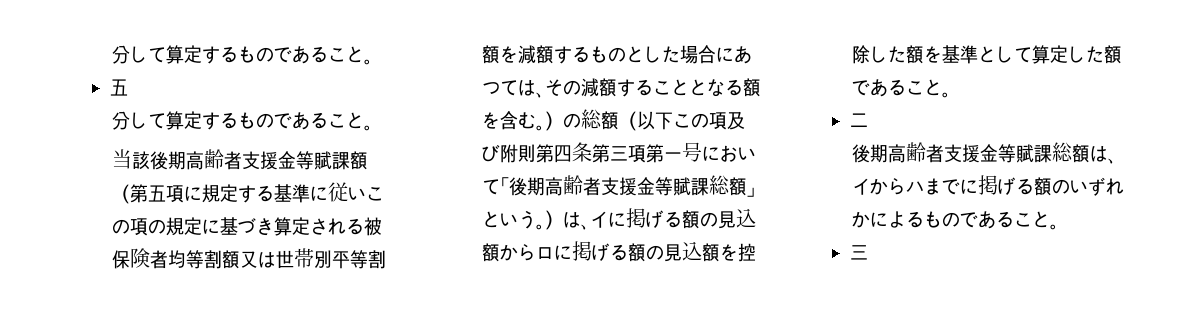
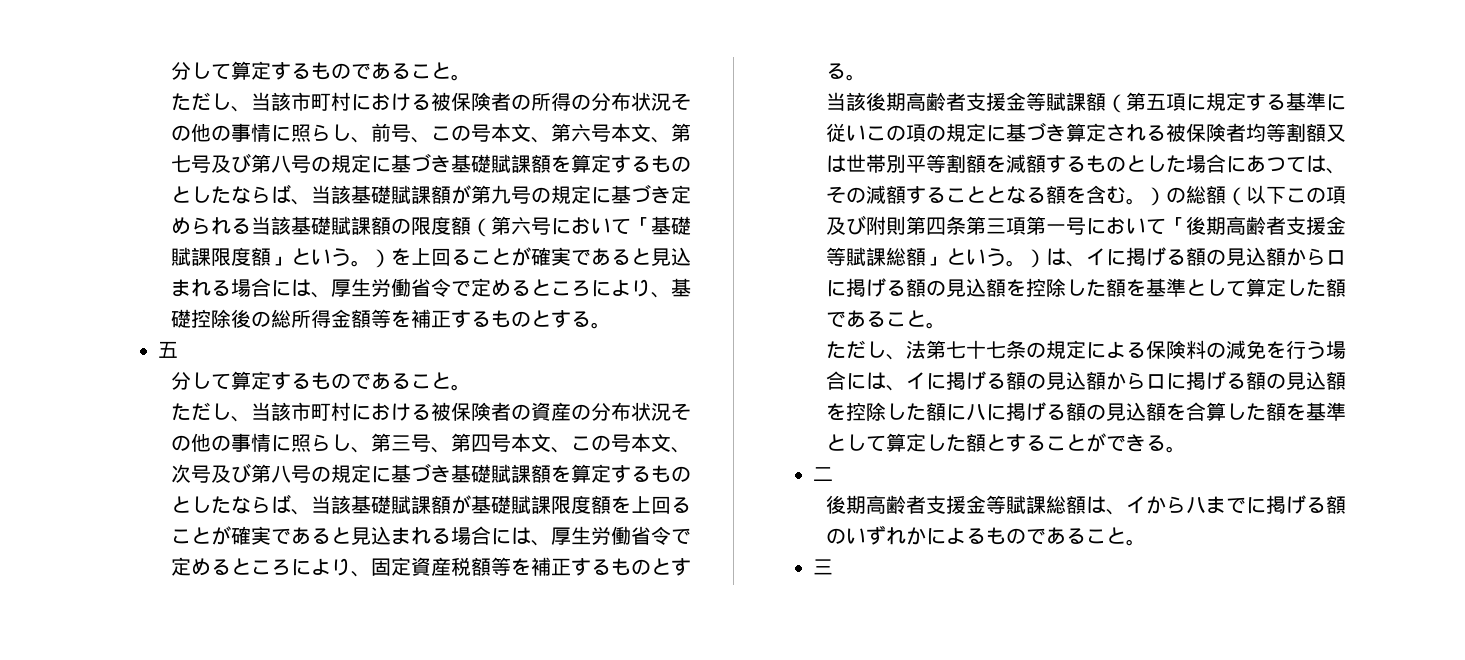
[112,45,374,65] 分して算定するものであること。 -> [170,61,471,81] [170,92,691,112] [170,123,691,143] [170,153,691,173] [170,184,691,205] [170,216,691,237] [170,247,691,268] [170,278,691,298] [170,309,611,329] 分して算定するものであること。 // ただし、当該市町村における被保険者の所得の分布状況その他の事情に照らし、前号、この号本文、第六号本文、第七号及び第八号の規定に基づき基礎賦課額を算定するものとしたならば、当該基礎賦課額が第九号の規定に基づき定められる当該基礎賦課額の限度額（第六号において「基礎賦課限度額」という。）を上回ることが確実であると見込まれる場合には、厚生労働省令で定めるところにより、基礎控除後の総所得金額等を補正するものとする。
(374, 128) none -> [170,402,691,422] [170,433,691,453] [170,463,691,483] [170,494,691,515] [170,526,691,546] [170,557,691,577] [825,63,866,81] // ただし、当該市町村における被保険者の資産の分布状況その他の事情に照らし、第三号、第四号本文、この号本文、次号及び第八号の規定に基づき基礎賦課額を算定するものとしたならば、当該基礎賦課額が基礎賦課限度額を上回ることが確実であると見込まれる場合には、厚生労働省令で定めるところにより、固定資産税額等を補正するものとする。
(952, 95) none -> [825,340,1346,360] [825,371,1346,391] [825,402,1346,421] [825,433,1186,453] // ただし、法第七十七条の規定による保険料の減免を行う場合には、イに掲げる額の見込額からロに掲げる額の見込額を控除した額にハに掲げる額の見込額を合算した額を基準として算定した額とすることができる。

